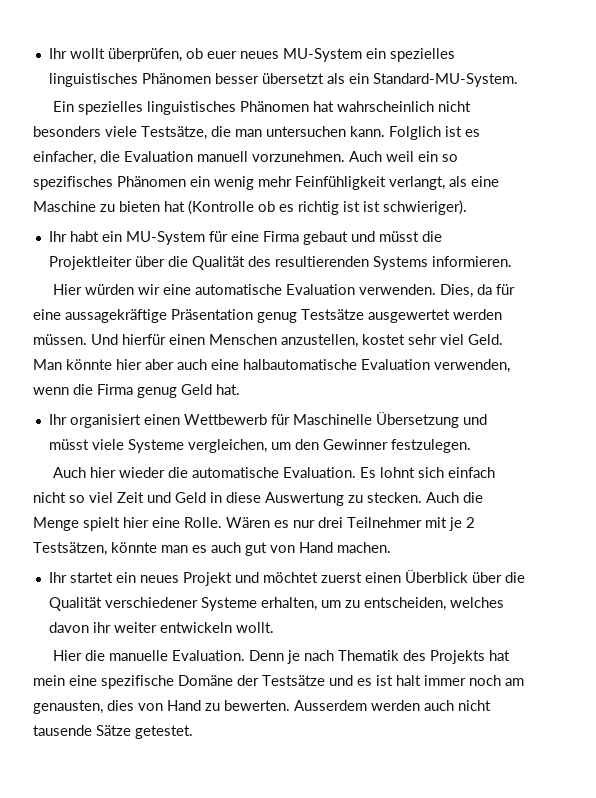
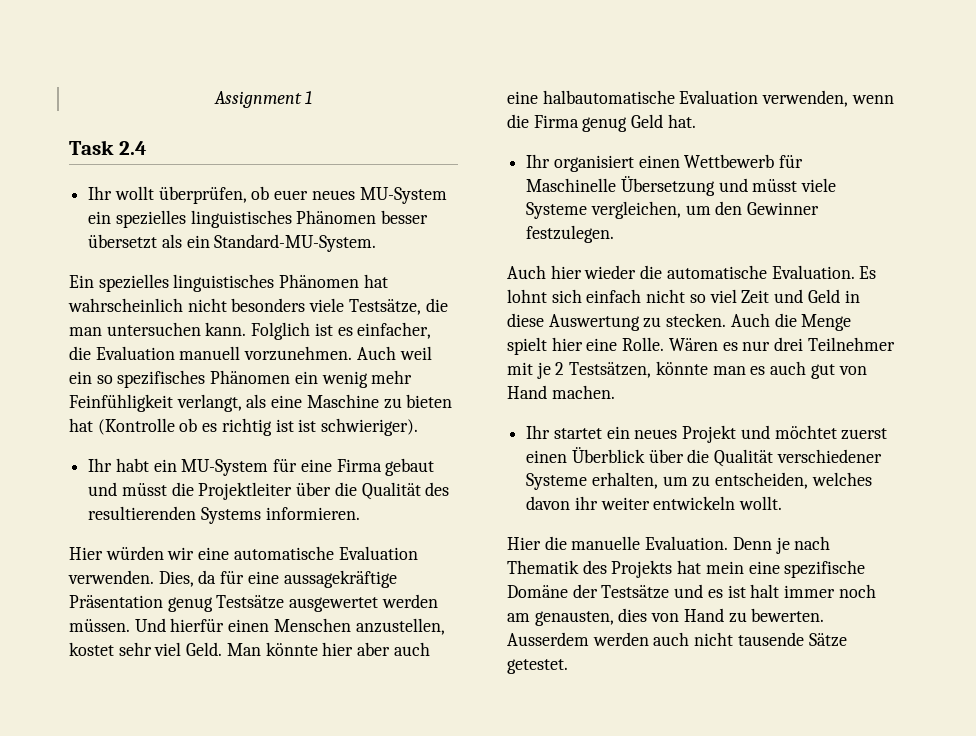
(48, 53) none -> [213,91,313,108] [69,140,147,155] Assignment 1 // Task 2.4 //

